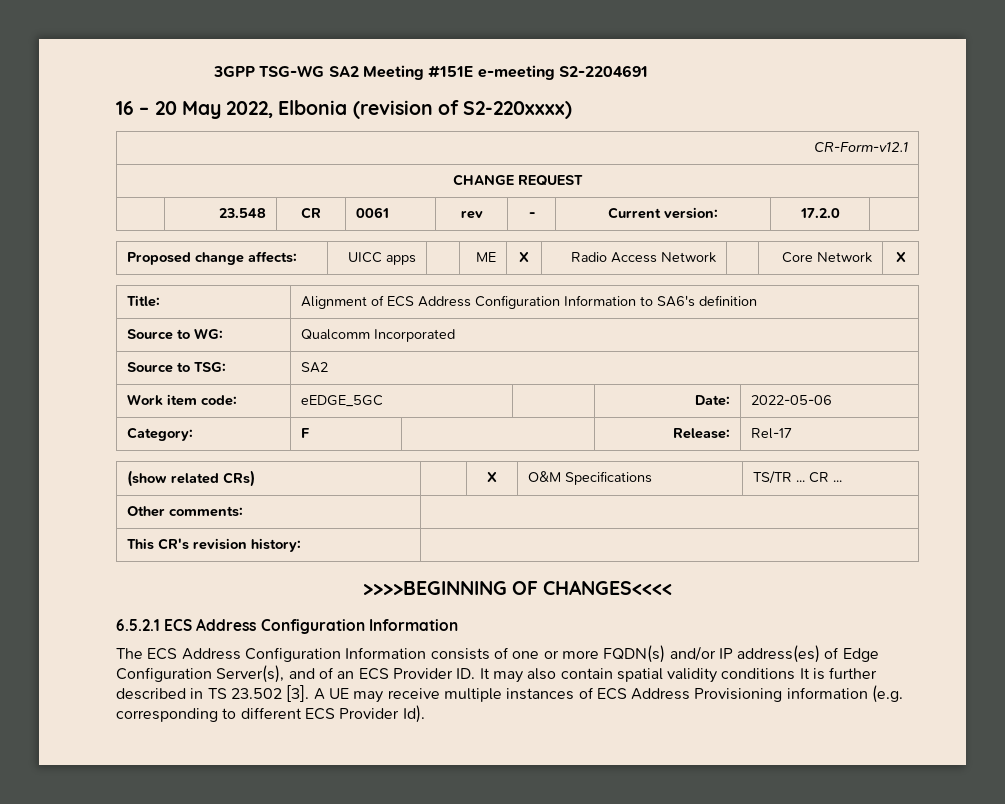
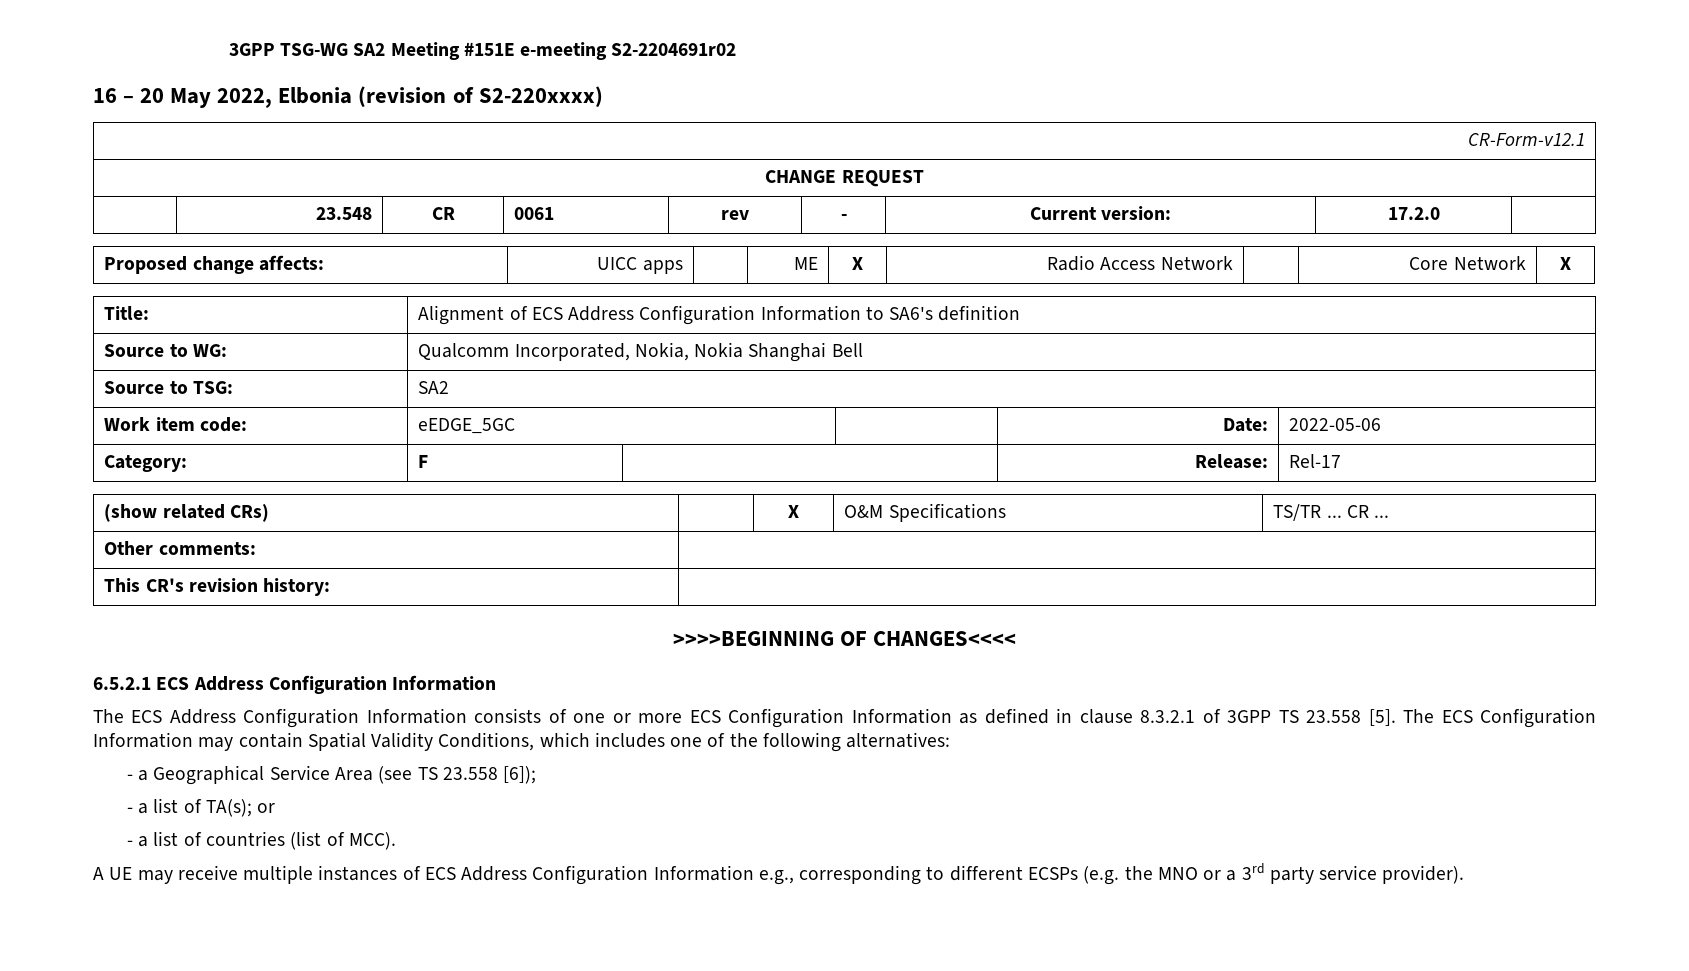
[558,65,648,77] S2-2204691 -> [611,43,737,56] S2-2204691r02
[374,329,456,342] Incorporated -> [514,342,863,362] Incorporated, Nokia, Nokia Shanghai Bell
[603,645,879,663] [116,665,878,683] [116,685,310,702] FQDN(s) and/or IP address(es) of Edge Configuration Server(s), and of an ECS Provider ID. It may also contain spatial validity conditions It is further described in TS 23.502 [3]. -> [689,708,1597,728] [93,732,951,752] [126,765,537,785] [126,798,276,817] [126,831,396,850] ECS Configuration Information as defined in clause 8.3.2.1 of 3GPP TS 23.558 [5]. The ECS Configuration Information may contain Spatial Validity Conditions, which includes one of the following alternatives: // - a Geographical Service Area (see TS 23.558 [6]); // - a list of TA(s); or // - a list of countries (list of MCC). //
[694,685,904,703] [116,705,425,723] Provisioning information (e.g. corresponding to different ECS Provider Id). -> [532,863,1465,885] Configuration Information e.g., corresponding to different ECSPs (e.g. the MNO or a 3rd party service provider).

